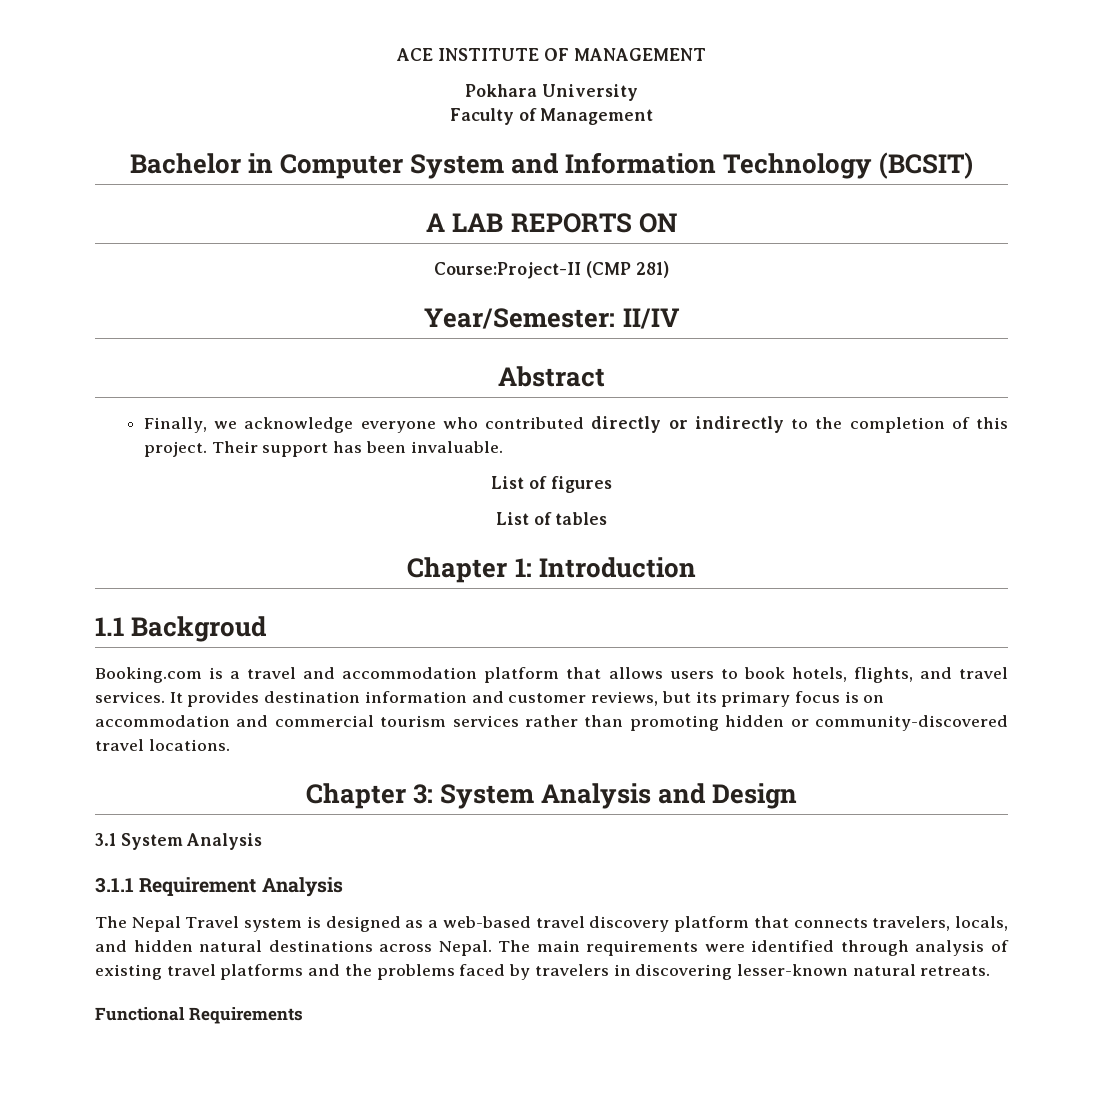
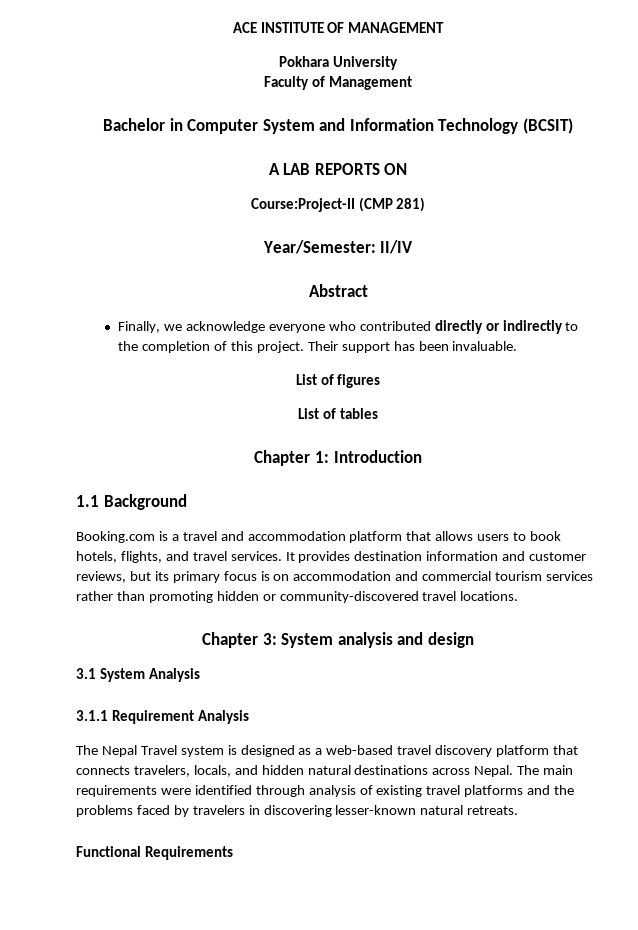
[131,616,267,642] Backgroud -> [103,494,187,510] Background
[541,783,798,809] Analysis and Design -> [337,632,474,648] analysis and design

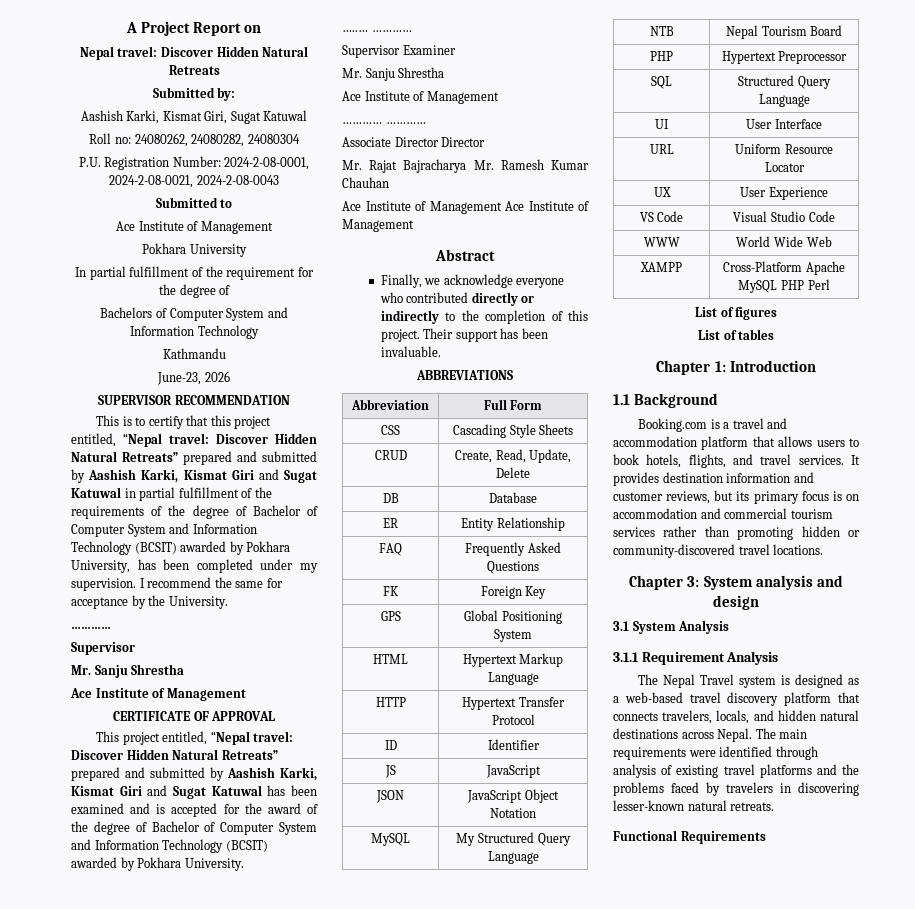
[232,22,445,33] [279,56,398,70] [264,76,412,90] [102,118,574,134] [268,163,408,175] [250,197,426,212] [262,240,414,254] ACE INSTITUTE OF MANAGEMENT // Pokhara University // Faculty of Management // Bachelor in Computer System and Information Technology (BCSIT) // A LAB REPORTS ON // Course:Project-II (CMP 281) // Year/Semester: II/IV -> [125,21,262,36] [79,46,309,60] [168,65,220,75] [152,87,236,101] [80,110,308,124] [89,133,300,147] [78,156,310,170] [109,175,279,188] [155,197,233,208] [116,221,273,234] [142,243,247,257] [75,266,314,280] [158,284,231,298] [100,307,288,321] [130,325,259,339] [162,348,226,359] [157,371,230,385] [98,395,290,405] [96,415,272,429] [71,433,317,447] [71,451,317,465] [71,469,317,483] [71,487,272,501] [71,505,318,519] [71,523,257,537] [71,541,291,555] [71,559,318,573] [71,577,283,591] [71,595,228,609] [71,626,111,629] [71,642,135,655] [71,664,185,678] [70,688,246,701] [112,711,276,721] [96,731,294,745] [71,749,278,760] [71,767,317,781] [71,785,317,799] [71,803,318,817] [71,821,317,835] [71,839,268,853] [71,857,244,871] [342,30,412,32] [342,45,456,58] [342,67,445,81] [342,91,499,104] [342,122,426,124] [342,137,486,147] [342,159,589,173] [342,177,389,188] [342,201,589,214] [342,219,414,232] A Project Report on // Nepal travel: Discover Hidden Natural Retreats // Submitted by: // Aashish Karki, Kismat Giri, Sugat Katuwal // Roll no: 24080262, 24080282, 24080304 // P.U. Registration Number: 2024-2-08-0001, 2024-2-08-0021, 2024-2-08-0043 // Submitted to // Ace Institute of Management // Pokhara University // In partial fulfillment of the requirement for the degree of // Bachelors of Computer System and Information Technology // Kathmandu // June-23, 2026 // SUPERVISOR RECOMMENDATION // This is to certify that this project entitled, “Nepal travel: Discover Hidden Natural Retreats” prepared and submitted by Aashish Karki, Kismat Giri and Sugat Katuwal in partial fulfillment of the requirements of the degree of Bachelor of Computer System and Information Technology (BCSIT) awarded by Pokhara University, has been completed under my supervision. I recommend the same for acceptance by the University. // ………… // Supervisor // Mr. Sanju Shrestha // Ace Institute of Management // CERTIFICATE OF APPROVAL // This project entitled, “Nepal travel: Discover Hidden Natural Retreats” prepared and submitted by Aashish Karki, Kismat Giri and Sugat Katuwal has been examined and is accepted for the award of the degree of Bachelor of Computer System and Information Technology (BCSIT) awarded by Pokhara University. // …..… ………… // Supervisor Examiner // Mr. Sanju Shrestha // Ace Institute of Management // ………… ………… // Associate Director Director // Mr. Rajat Bajracharya Mr. Ramesh Kumar Chauhan // Ace Institute of Management Ace Institute of Management
(518, 346) none -> [416,370,513,380] [351,399,429,410] [483,399,543,410] [381,425,400,435] [452,424,574,438] [374,450,407,460] [454,449,572,463] [496,467,530,478] [382,493,399,503] [489,492,537,503] [383,518,398,528] [461,517,565,531] [379,543,402,556] [465,542,561,556] [487,561,539,574] [383,586,399,596] [480,586,547,599] [380,611,401,621] [464,610,562,624] [494,629,532,642] [373,654,408,664] [462,653,564,667] [487,672,539,685] [375,697,406,707] [462,697,565,710] [491,714,535,725] [384,740,397,750] [487,739,540,750] [384,765,396,778] [485,765,541,778] [376,790,404,803] [467,789,559,803] [490,808,536,818] [371,833,410,846] [456,832,571,846] [487,851,539,864] [649,26,674,36] [725,25,843,39] [650,51,673,61] [721,51,848,64] [651,76,672,89] [738,75,831,89] [758,94,810,107] [655,119,669,129] [746,119,822,129] [649,144,674,154] [735,144,833,154] [764,162,805,172] [653,187,671,197] [740,187,828,200] [639,211,684,222] [733,211,835,222] [643,237,680,247] [736,236,832,247] [640,262,682,272] [723,261,845,275] [738,279,830,293] // ABBREVIATIONS // Abbreviation | Full Form // CSS | Cascading Style Sheets // CRUD | Create, Read, Update, Delete // DB | Database // ER | Entity Relationship // FAQ | Frequently Asked Questions // FK | Foreign Key // GPS | Global Positioning System // HTML | Hypertext Markup Language // HTTP | Hypertext Transfer Protocol // ID | Identifier // JS | JavaScript // JSON | JavaScript Object Notation // MySQL | My Structured Query Language // NTB | Nepal Tourism Board // PHP | Hypertext Preprocessor // SQL | Structured Query Language // UI | User Interface // URL | Uniform Resource Locator // UX | User Experience // VS Code | Visual Studio Code // WWW | World Wide Web // XAMPP | Cross-Platform Apache MySQL PHP Perl

